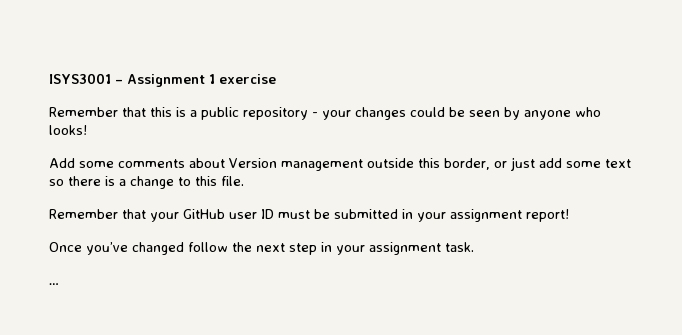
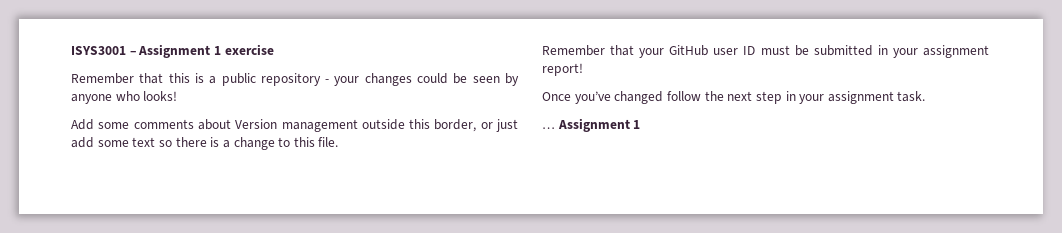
(59, 284) none -> [557,118,641,132] Assignment 1

